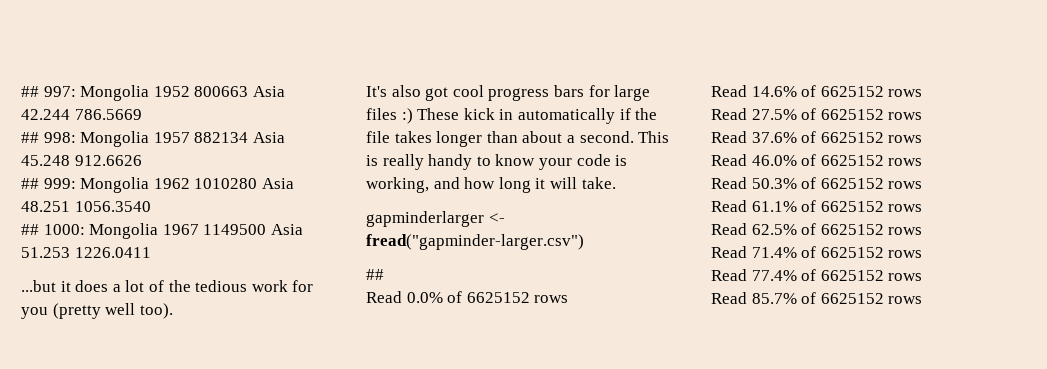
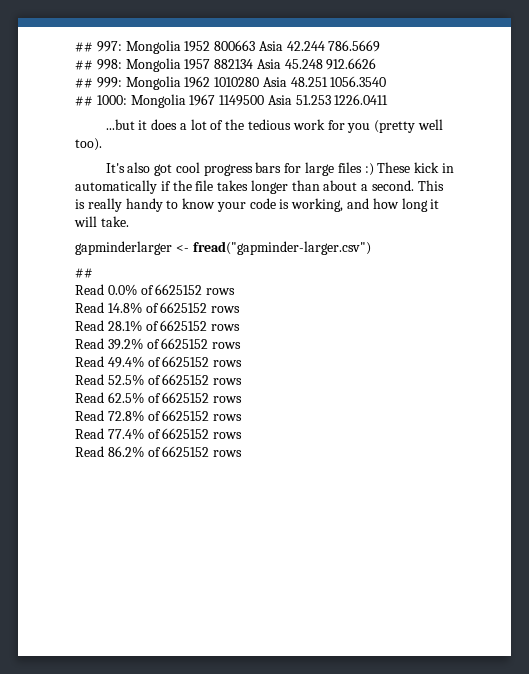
[751,85,923,97] [711,108,923,120] [711,131,923,143] [711,154,923,166] [711,177,923,189] [711,200,797,212] 14.6% of 6625152 rows // Read 27.5% of 6625152 rows // Read 37.6% of 6625152 rows // Read 46.0% of 6625152 rows // Read 50.3% of 6625152 rows // Read 61.1% -> [107,302,241,314] [75,320,241,332] [75,338,242,350] [75,356,243,368] [75,374,144,386] 14.8% of 6625152 rows // Read 28.1% of 6625152 rows // Read 39.2% of 6625152 rows // Read 49.4% of 6625152 rows // Read 52.5%
[751,247,797,258] 71.4% -> [107,410,144,422] 72.8%
[751,293,797,304] 85.7% -> [107,446,144,458] 86.2%

